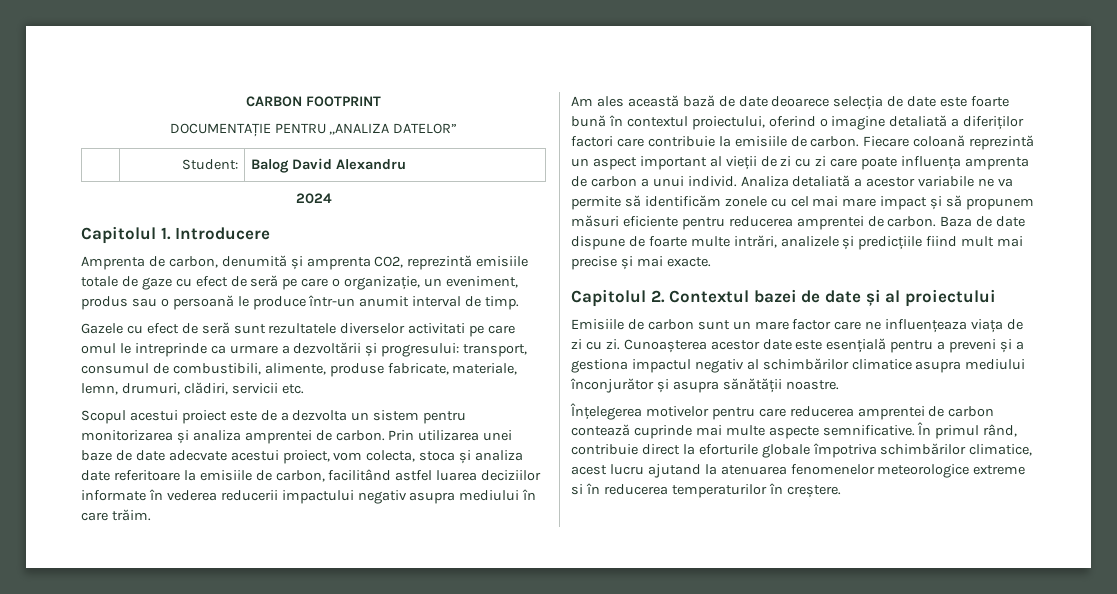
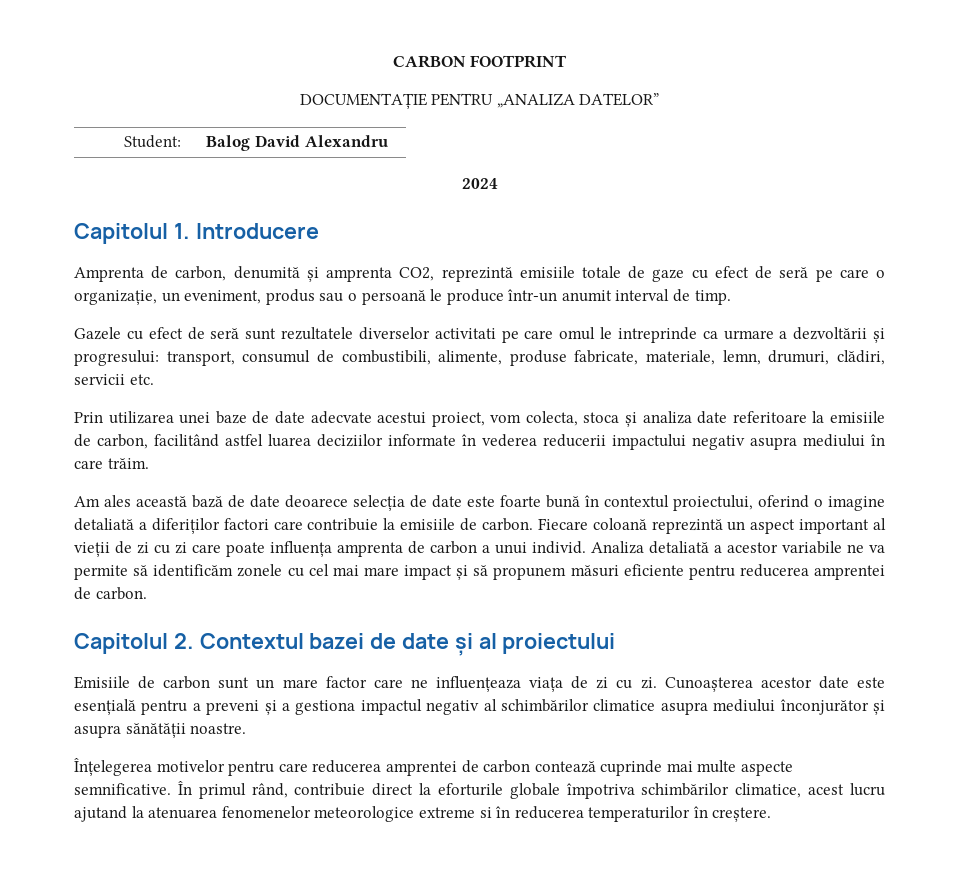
[81,410,467,424] [81,430,385,444] Scopul acestui proiect este de a dezvolta un sistem pentru monitorizarea și analiza amprentei de carbon. -> (154, 379) none
[940,216,1026,227] [571,235,1024,250] [571,256,711,270] Baza de date dispune de foarte multe intrări, analizele și predicțiile fiind mult mai precise și mai exacte. -> (147, 593) none

